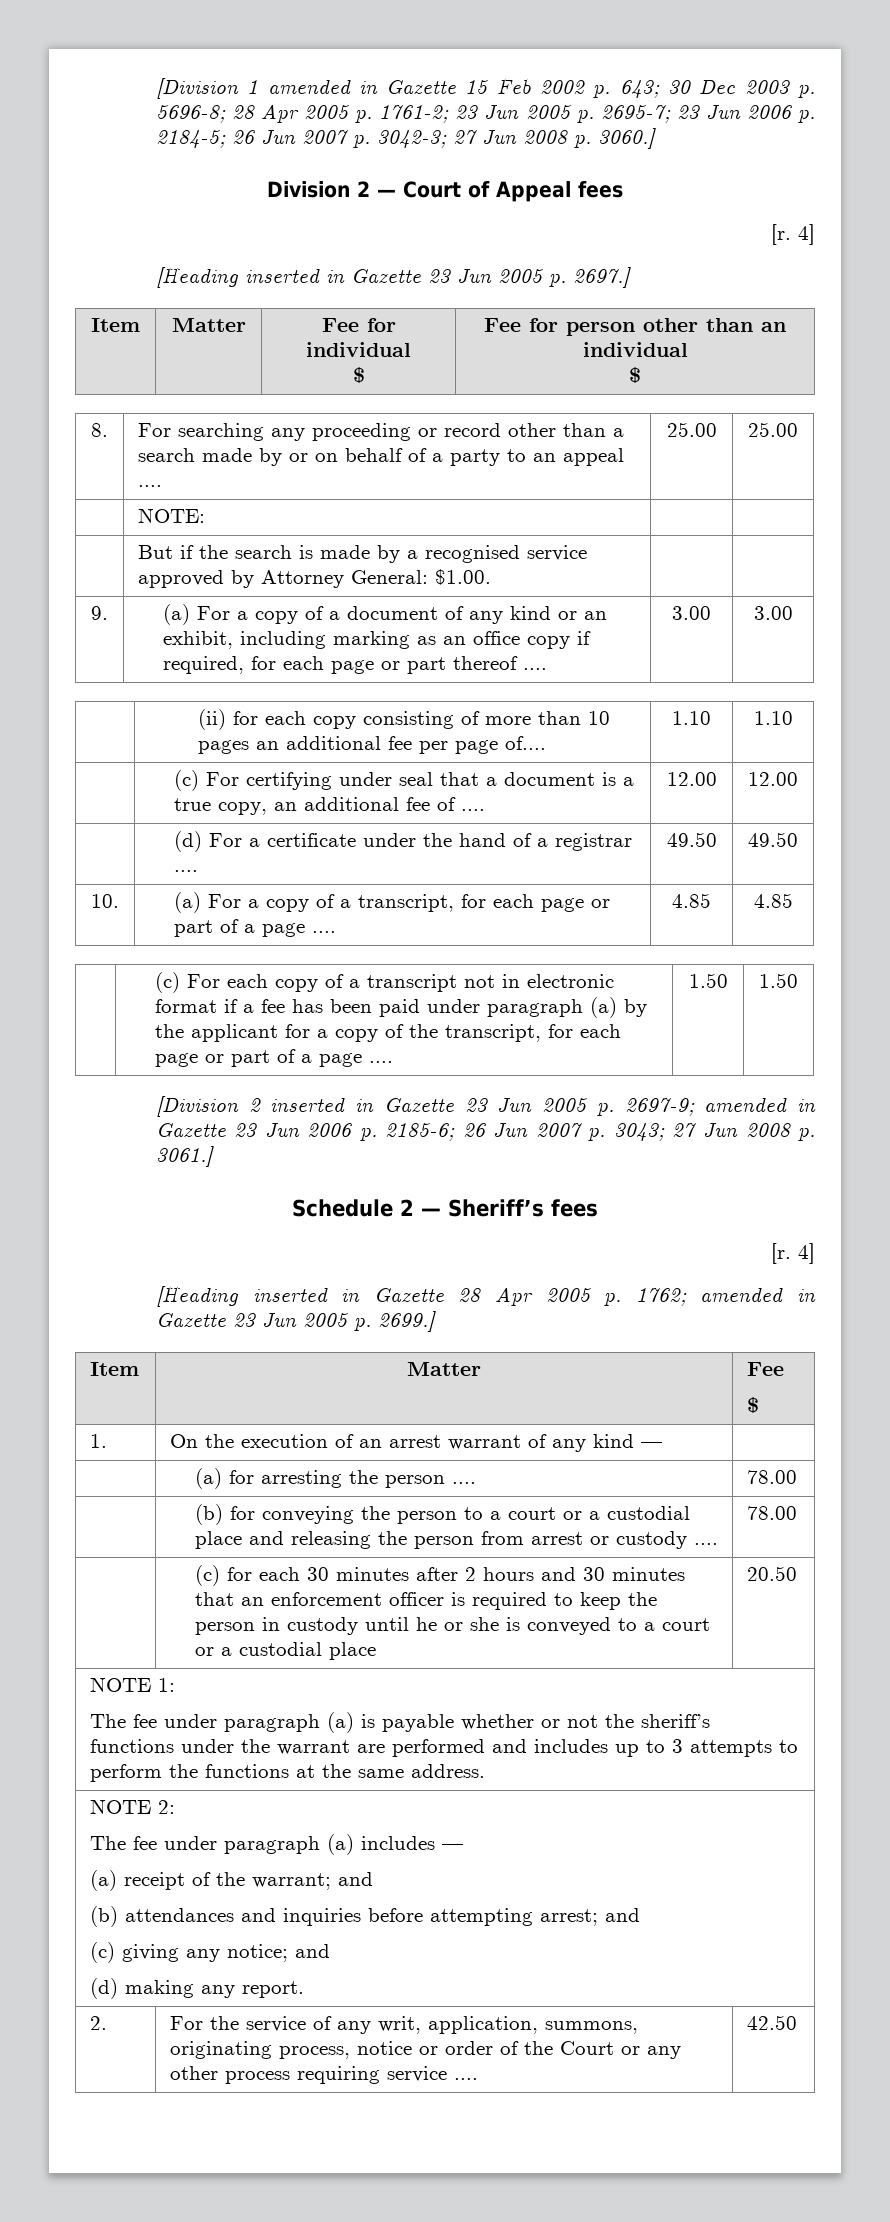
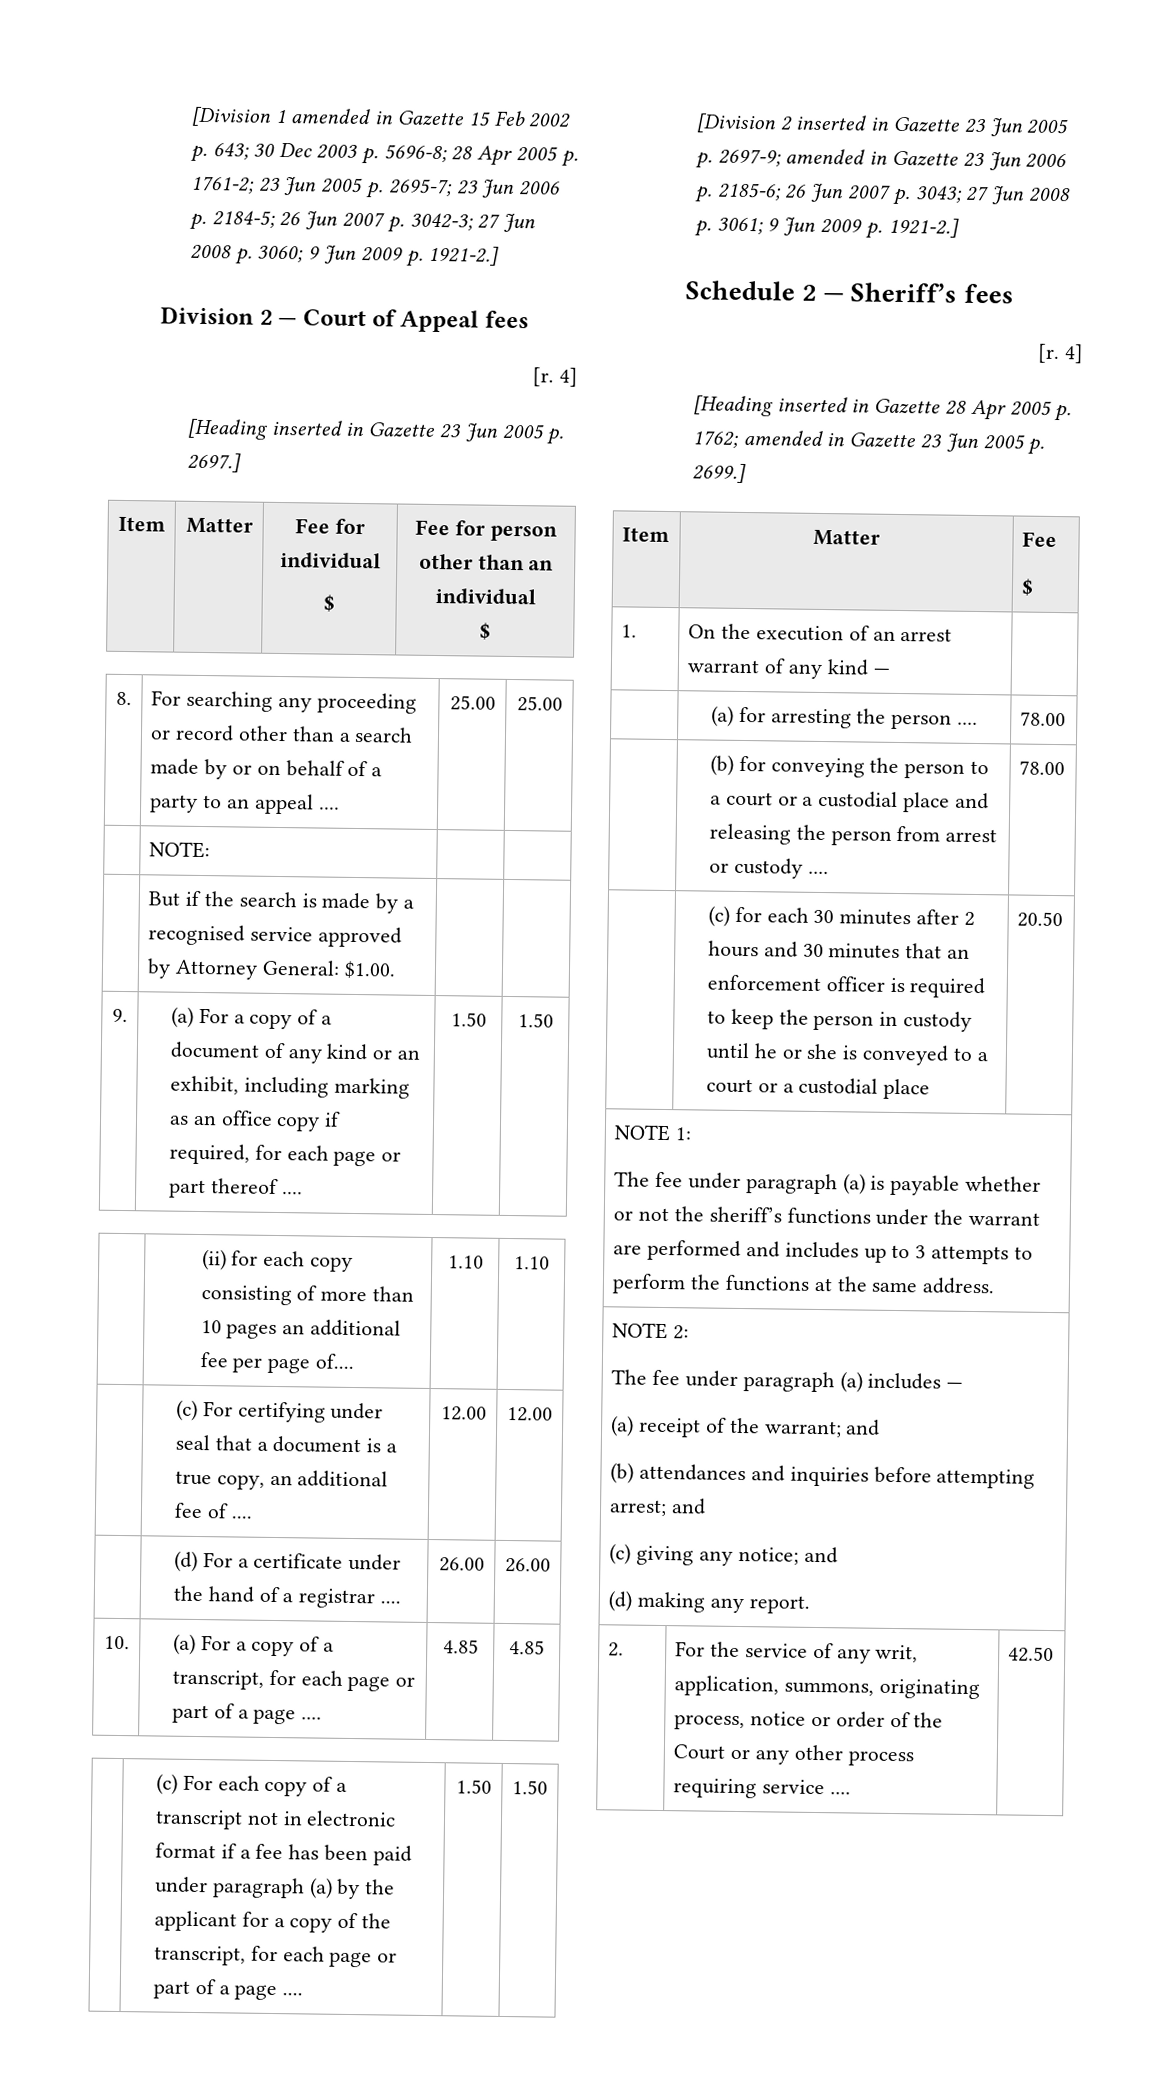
[597,128,656,149] 3060.] -> [257,244,500,267] 3060; 9 Jun 2009 p. 1921-2.]
[672,606,711,620] [753,606,793,620] 3.00 | 3.00 -> [450,1012,487,1027] [517,1013,554,1028] 1.50 | 1.50
[666,832,717,847] [748,832,798,847] 49.50 | 49.50 -> [438,1557,485,1572] [505,1557,551,1573] 26.00 | 26.00
[155,1146,214,1167] 3061.] -> [716,216,959,239] 3061; 9 Jun 2009 p. 1921-2.]

